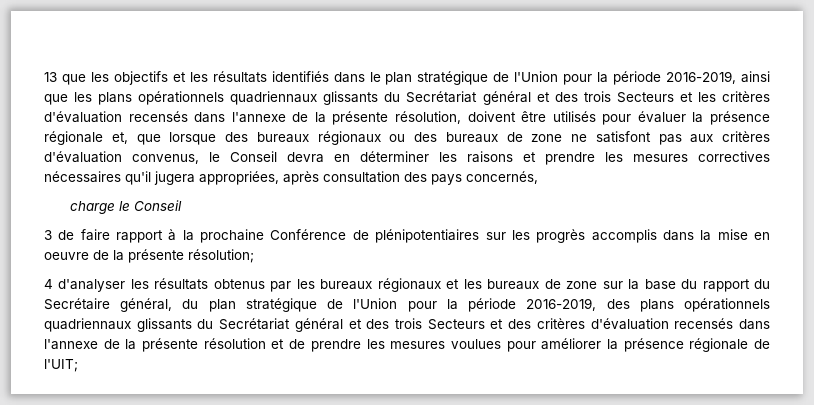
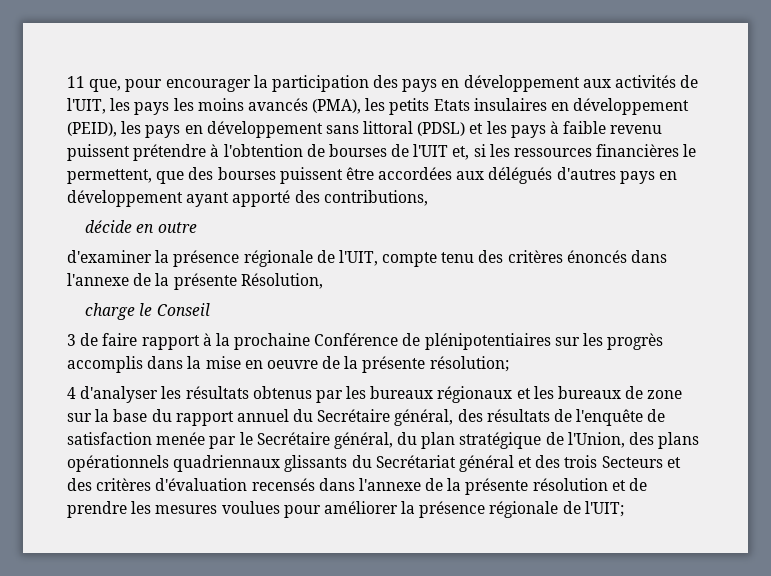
[44,71,771,85] [44,91,771,105] [44,111,770,125] [44,131,770,145] [44,151,770,165] [44,171,538,185] 13 que les objectifs et les résultats identifiés dans le plan stratégique de l'Union pour la période 2016-2019, ainsi que les plans opérationnels quadriennaux glissants du Secrétariat général et des trois Secteurs et les critères d'évaluation recensés dans l'annexe de la présente résolution, doivent être utilisés pour évaluer la présence régionale et, que lorsque des bureaux régionaux ou des bureaux de zone ne satisfont pas aux critères d'évaluation convenus, le Conseil devra en déterminer les raisons et prendre les mesures correctives nécessaires qu'il jugera appropriées, après consultation des pays concernés, -> [67,75,699,92] [67,98,690,115] [67,121,663,138] [67,144,697,161] [67,167,678,184] [67,190,428,207] [85,220,197,233] [67,250,668,267] [67,273,323,290] 11 que, pour encourager la participation des pays en développement aux activités de l'UIT, les pays les moins avancés (PMA), les petits Etats insulaires en développement (PEID), les pays en développement sans littoral (PDSL) et les pays à faible revenu puissent prétendre à l'obtention de bourses de l'UIT et, si les ressources financières le permettent, que des bourses puissent être accordées aux délégués d'autres pays en développement ayant apporté des contributions, // décide en outre // d'examiner la présence régionale de l'UIT, compte tenu des critères énoncés dans l'annexe de la présente Résolution,
(750, 285) none -> [236,409,289,422] annuel
[182,298,597,312] du plan stratégique de l'Union pour la période 2016-2019, -> [457,409,666,426] [67,432,625,449] des résultats de l'enquête de satisfaction menée par le Secrétaire général, du plan stratégique de l'Union,

